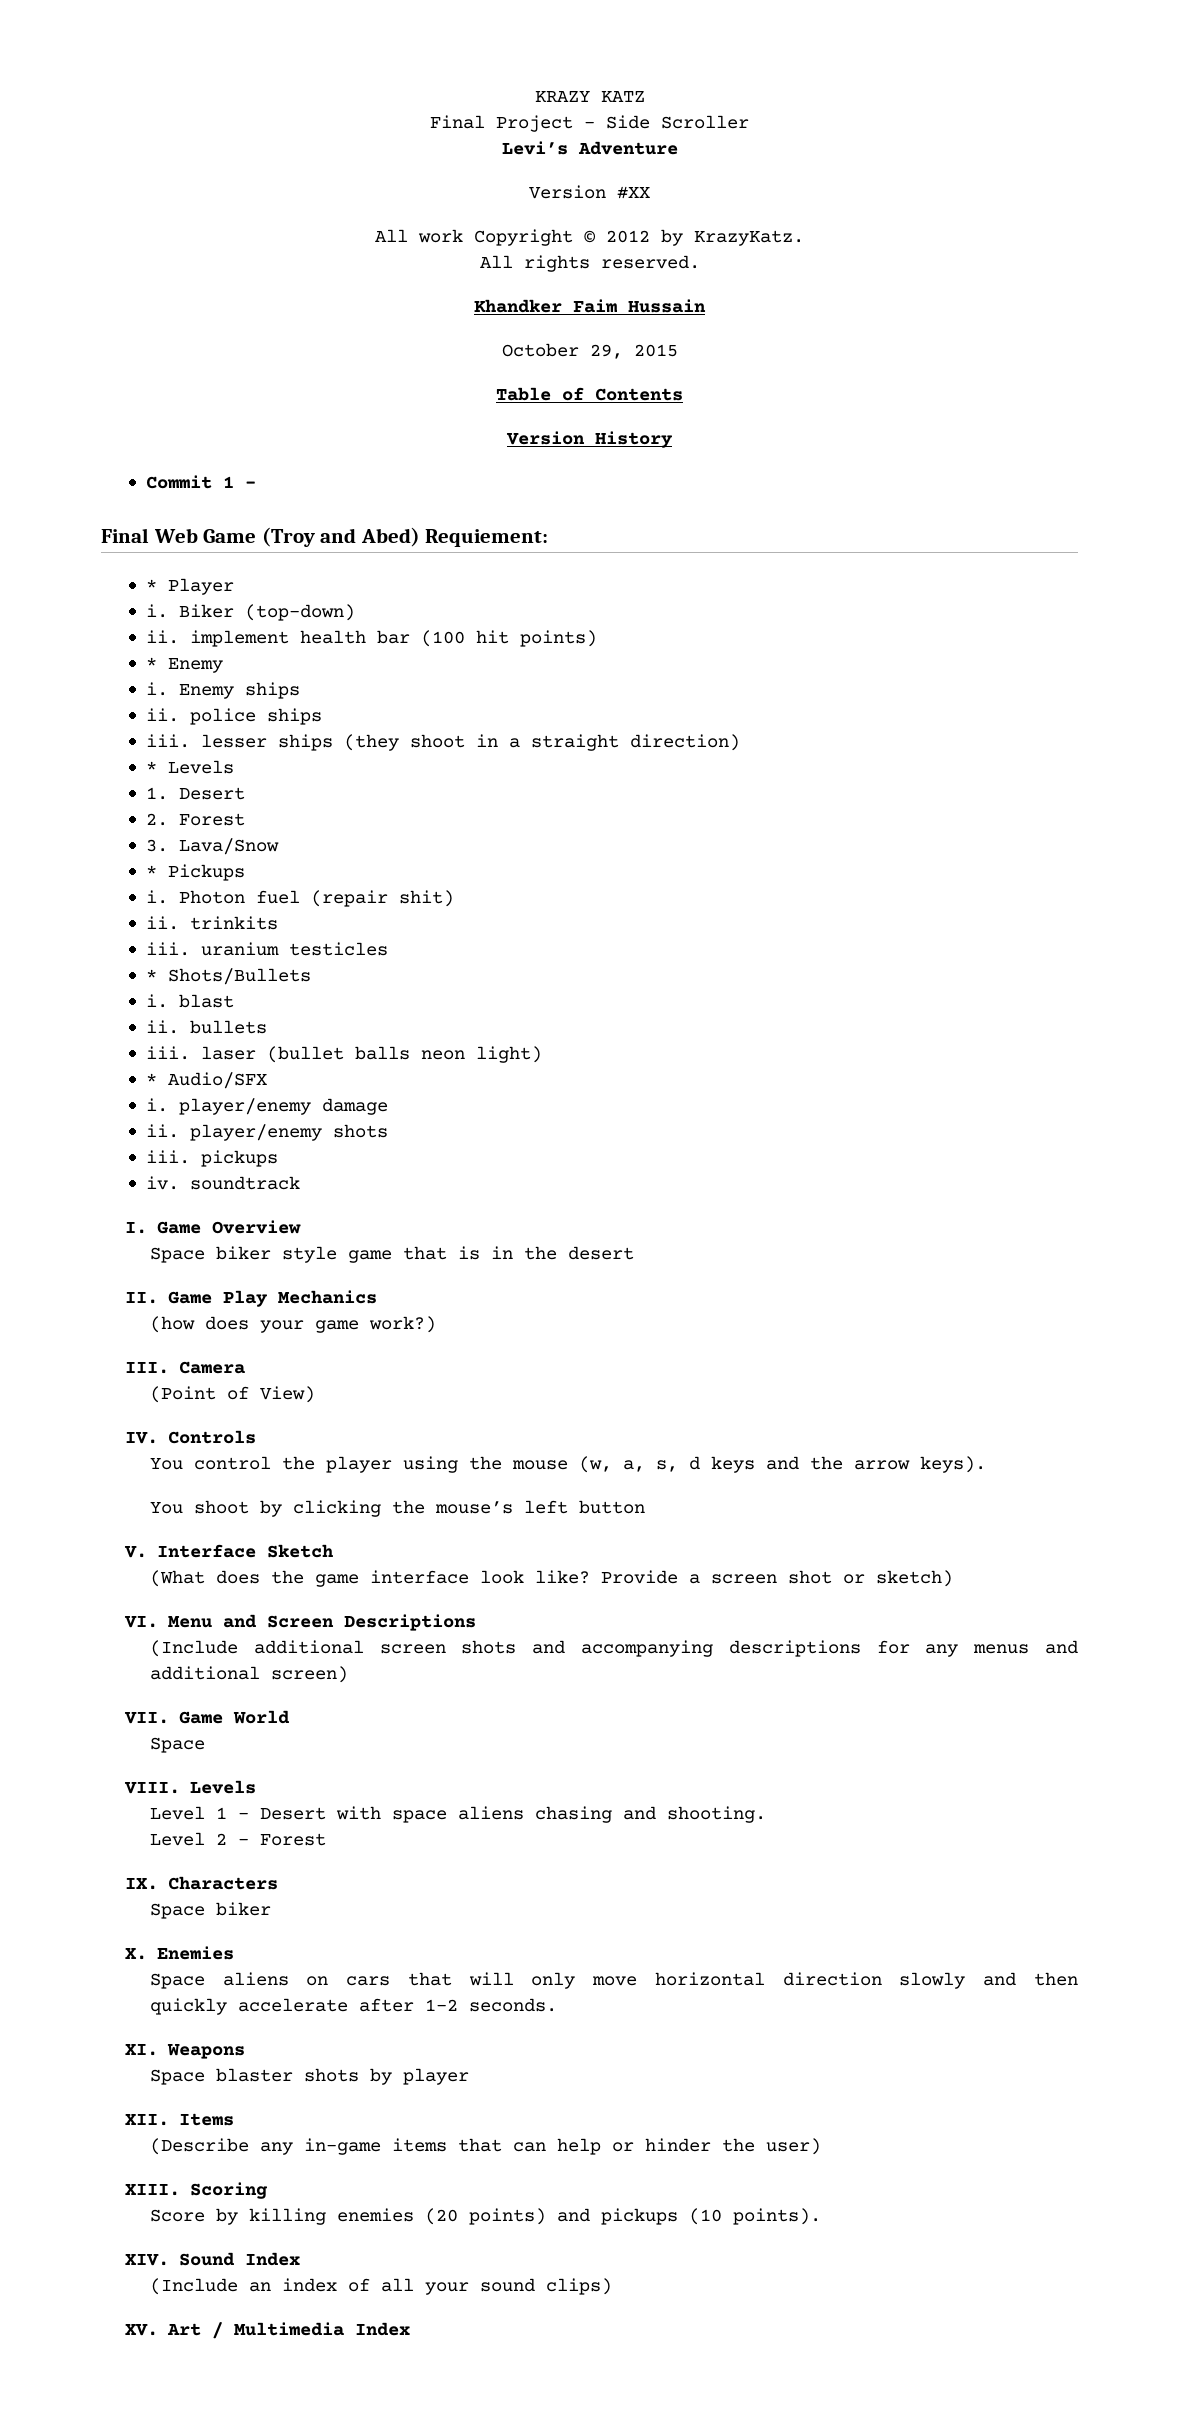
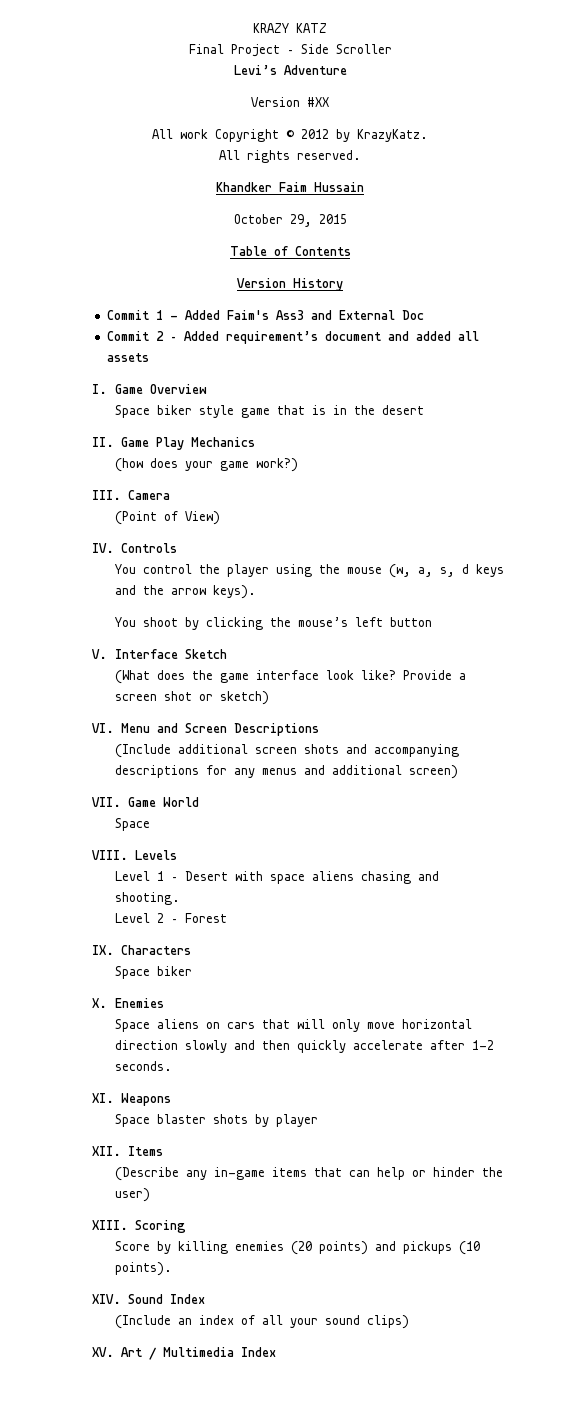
[101,527,549,547] [146,578,235,595] [146,604,356,621] [146,630,598,647] [146,657,224,673] [146,682,301,699] [146,708,323,725] [146,734,741,751] [146,760,235,774] [146,787,246,800] [146,813,246,826] [146,838,280,855] [146,864,246,881] [146,890,455,907] [146,916,279,930] [146,942,389,956] [146,968,312,985] [146,994,235,1008] [146,1020,268,1034] [146,1046,543,1063] [146,1072,268,1089] [146,1098,389,1115] [146,1124,389,1141] [146,1150,279,1167] [146,1176,301,1190] // Final Web Game (Troy and Abed) Requiement: // * Player // i. Biker (top-down) // ii. implement health bar (100 hit points) // * Enemy // i. Enemy ships // ii. police ships // iii. lesser ships (they shoot in a straight direction) // * Levels // 1. Desert // 2. Forest // 3. Lava/Snow // * Pickups // i. Photon fuel (repair shit) // ii. trinkits // iii. uranium testicles // * Shots/Bullets // i. blast // ii. bullets // iii. laser (bullet balls neon light) // * Audio/SFX // i. player/enemy damage // ii. player/enemy shots // iii. pickups // iv. soundtrack -> [184,310,424,320] [106,331,479,344] [106,353,149,362] Added Faim's Ass3 and External Doc // Commit 2 – Added requirement’s document and added all assets

